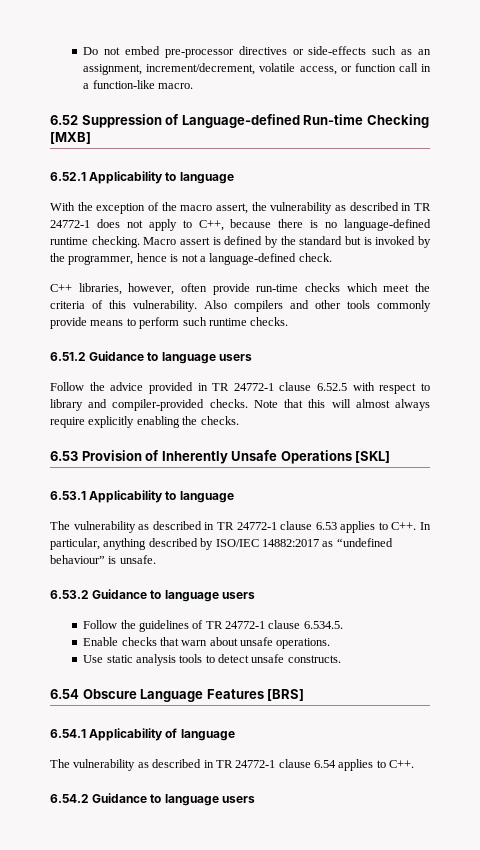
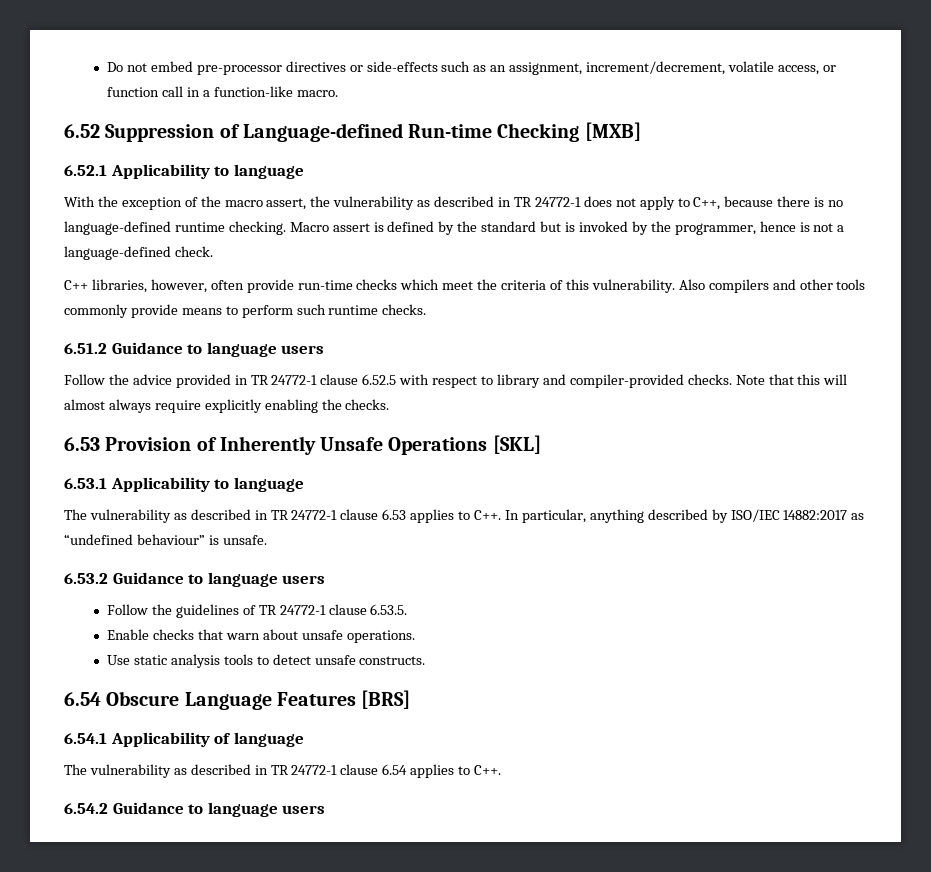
[303,621,343,629] 6.534.5. -> [370,604,408,615] 6.53.5.

